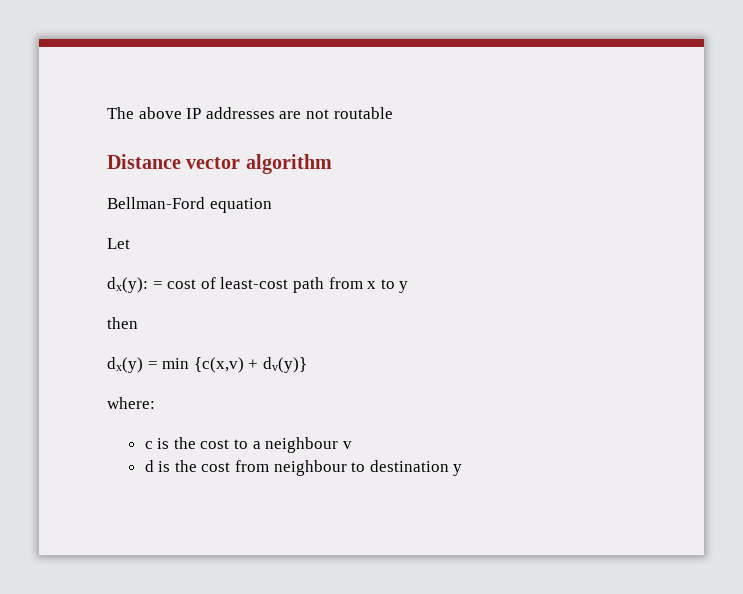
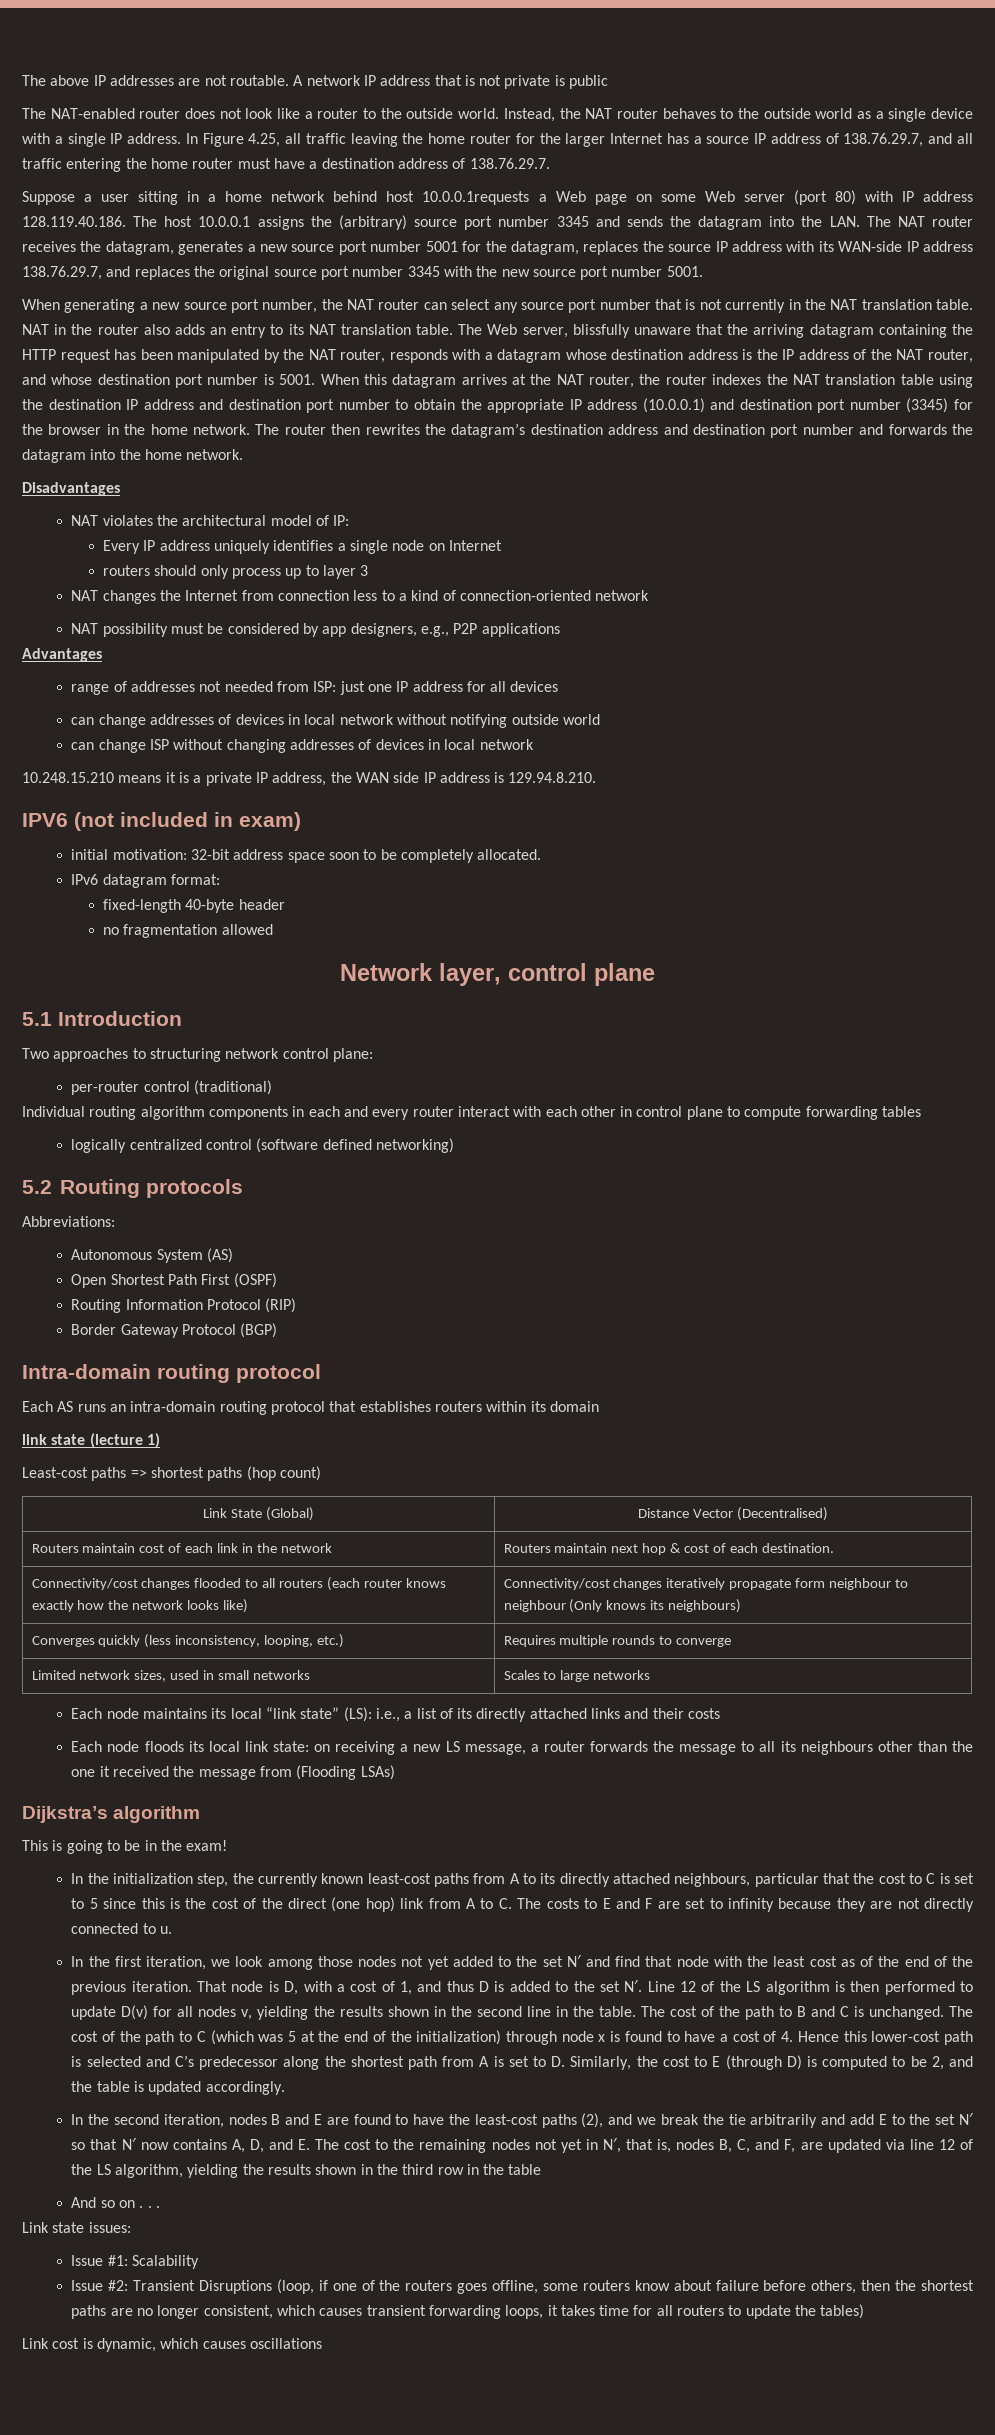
[333,107,393,119] [107,154,332,174] [107,197,272,213] [107,238,130,249] [107,277,409,293] [107,317,138,329] [107,357,307,373] [107,397,155,409] [144,437,352,453] [144,460,463,476] routable // Distance vector algorithm // Bellman-Ford equation // Let // dx(y): = cost of least-cost path from x to y // then // dx(y) = min {c(x,v) + dv(y)} // where: // c is the cost to a neighbour v // d is the cost from neighbour to destination y -> [229,75,609,89] [22,108,973,122] [22,133,973,147] [22,158,550,172] [22,190,973,205] [22,215,973,230] [22,241,973,255] [22,266,703,280] [22,299,973,313] [22,324,973,338] [22,349,973,363] [22,374,974,388] [22,398,973,413] [22,423,973,438] [22,449,244,463] [22,482,120,496] [71,515,350,526] [103,540,502,554] [103,565,369,579] [71,590,650,604] [71,623,560,637] [22,648,102,662] [71,681,559,695] [71,714,600,728] [71,739,534,753] [22,772,597,786] [22,812,301,831] [71,849,542,863] [71,874,220,888] [103,899,285,913] [103,924,273,938] [340,963,655,986] [22,1011,182,1026] [22,1048,373,1062] [71,1080,272,1095] [22,1106,922,1120] [71,1138,454,1153] [22,1179,243,1198] [22,1216,115,1227] [71,1248,233,1263] [71,1273,277,1288] [71,1298,297,1313] [71,1323,278,1338] [22,1364,321,1383] [22,1401,599,1415] [22,1433,160,1448] [22,1466,321,1481] [203,1507,314,1521] [638,1507,828,1521] [31,1543,332,1553] [503,1543,834,1555] [31,1577,446,1591] [31,1599,249,1613] [503,1578,908,1590] [503,1599,742,1613] [31,1634,345,1648] [503,1635,732,1647] [31,1670,310,1682] [503,1670,651,1682] [71,1707,721,1722] [71,1741,973,1755] [71,1765,395,1780] [22,1806,201,1823] [22,1840,228,1854] [71,1873,974,1887] [71,1897,974,1912] [71,1923,172,1934] [71,1955,973,1970] [71,1980,974,1995] [71,2005,974,2020] [71,2030,973,2045] [71,2055,974,2070] [71,2081,285,2095] [71,2113,974,2128] [71,2138,974,2153] [71,2164,542,2178] [71,2197,160,2208] [22,2222,131,2233] [71,2255,199,2269] [71,2279,975,2294] [71,2304,865,2319] [22,2338,322,2352] routable. A network IP address that is not private is public // The NAT-enabled router does not look like a router to the outside world. Instead, the NAT router behaves to the outside world as a single device with a single IP address. In Figure 4.25, all traffic leaving the home router for the larger Internet has a source IP address of 138.76.29.7, and all traffic entering the home router must have a destination address of 138.76.29.7. // Suppose a user sitting in a home network behind host 10.0.0.1requests a Web page on some Web server (port 80) with IP address 128.119.40.186. The host 10.0.0.1 assigns the (arbitrary) source port number 3345 and sends the datagram into the LAN. The NAT router receives the datagram, generates a new source port number 5001 for the datagram, replaces the source IP address with its WAN-side IP address 138.76.29.7, and replaces the original source port number 3345 with the new source port number 5001. // When generating a new source port number, the NAT router can select any source port number that is not currently in the NAT translation table. NAT in the router also adds an entry to its NAT translation table. The Web server, blissfully unaware that the arriving datagram containing the HTTP request has been manipulated by the NAT router, responds with a datagram whose destination address is the IP address of the NAT router, and whose destination port number is 5001. When this datagram arrives at the NAT router, the router indexes the NAT translation table using the destination IP address and destination port number to obtain the appropriate IP address (10.0.0.1) and destination port number (3345) for the browser in the home network. The router then rewrites the datagram’s destination address and destination port number and forwards the datagram into the home network. // Disadvantages // NAT violates the architectural model of IP: // Every IP address uniquely identifies a single node on Internet // routers should only process up to layer 3 // NAT changes the Internet from connection less to a kind of connection-oriented network // NAT possibility must be considered by app designers, e.g., P2P applications // Advantages // range of addresses not needed from ISP: just one IP address for all devices // can change addresses of devices in local network without notifying outside world // can change ISP without changing addresses of devices in local network // 10.248.15.210 means it is a private IP address, the WAN side IP address is 129.94.8.210. // IPV6 (not included in exam) // initial motivation: 32-bit address space soon to be completely allocated. // IPv6 datagram format: // fixed-length 40-byte header // no fragmentation allowed // Network layer, control plane // 5.1 Introduction // Two approaches to structuring network control plane: // per-router control (traditional) // Individual routing algorithm components in each and every router interact with each other in control plane to compute forwarding tables // logically centralized control (software defined networking) // 5.2 Routing protocols // Abbreviations: // Autonomous System (AS) // Open Shortest Path First (OSPF) // Routing Information Protocol (RIP) // Border Gateway Protocol (BGP) // Intra-domain routing protocol // Each AS runs an intra-domain routing protocol that establishes routers within its domain // link state (lecture 1) // Least-cost paths => shortest paths (hop count) // Link State (Global) | Distance Vector (Decentralised) // Routers maintain cost of each link in the network | Routers maintain next hop & cost of each destination. // Connectivity/cost changes flooded to all routers (each router knows exactly how the network looks like) | Connectivity/cost changes iteratively propagate form neighbour to neighbour (Only knows its neighbours) // Converges quickly (less inconsistency, looping, etc.) | Requires multiple rounds to converge // Limited network sizes, used in small networks | Scales to large networks // Each node maintains its local “link state” (LS): i.e., a list of its directly attached links and their costs // Each node floods its local link state: on receiving a new LS message, a router forwards the message to all its neighbours other than the one it received the message from (Flooding LSAs) // Dijkstra’s algorithm // This is going to be in the exam! // In the initialization step, the currently known least-cost paths from A to its directly attached neighbours, particular that the cost to C is set to 5 since this is the cost of the direct (one hop) link from A to C. The costs to E and F are set to infinity because they are not directly connected to u. // In the first iteration, we look among those nodes not yet added to the set N′ and find that node with the least cost as of the end of the previous iteration. That node is D, with a cost of 1, and thus D is added to the set N′. Line 12 of the LS algorithm is then performed to update D(v) for all nodes v, yielding the results shown in the second line in the table. The cost of the path to B and C is unchanged. The cost of the path to C (which was 5 at the end of the initialization) through node x is found to have a cost of 4. Hence this lower-cost path is selected and C’s predecessor along the shortest path from A is set to D. Similarly, the cost to E (through D) is computed to be 2, and the table is updated accordingly. // In the second iteration, nodes B and E are found to have the least-cost paths (2), and we break the tie arbitrarily and add E to the set N′ so that N′ now contains A, D, and E. The cost to the remaining nodes not yet in N′, that is, nodes B, C, and F, are updated via line 12 of the LS algorithm, yielding the results shown in the third row in the table // And so on . . . // Link state issues: // Issue #1: Scalability // Issue #2: Transient Disruptions (loop, if one of the routers goes offline, some routers know about failure before others, then the shortest paths are no longer consistent, which causes transient forwarding loops, it takes time for all routers to update the tables) // Link cost is dynamic, which causes oscillations

